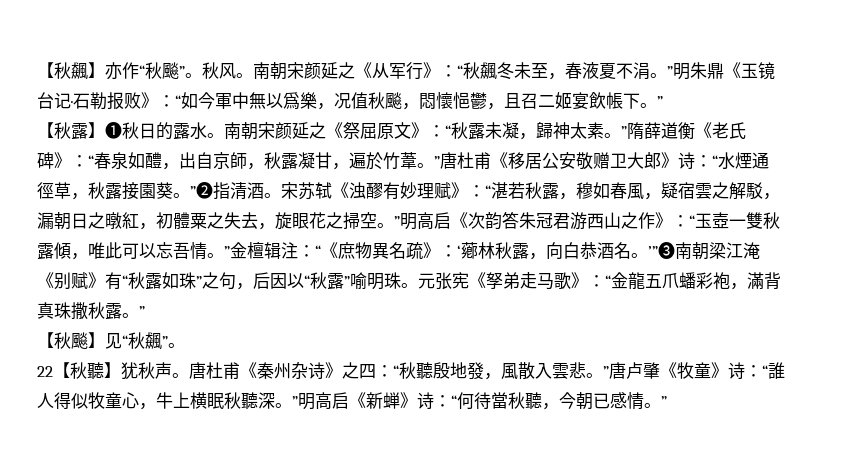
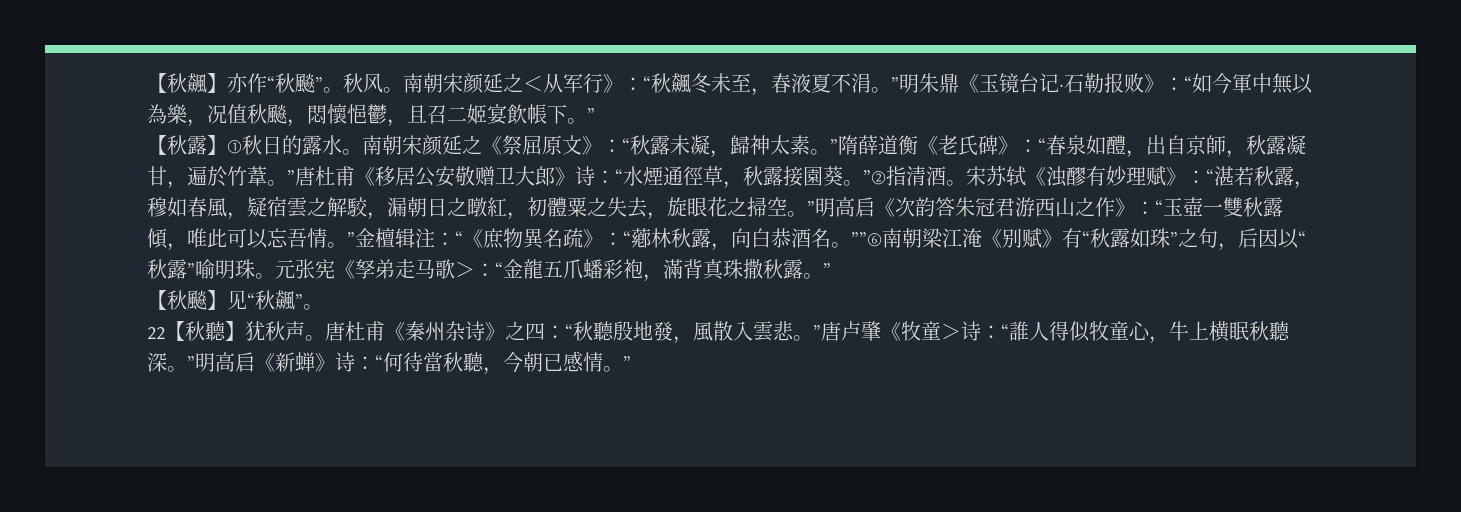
[355,62,372,78] 《 -> [523,75,543,91] ＜
[283,92,300,109] 爲 -> [147,104,167,124] 為
[105,122,122,139] ❶ -> [227,140,242,154] ①
[190,182,213,199] ”❷ -> [863,169,886,185] ”②
[746,182,763,200] 駁 -> [346,197,368,217] 駮
[457,245,461,257] ‘ -> [623,231,631,246] “
[648,242,675,259] ’”❸ -> [851,231,882,247] ””⑥
[571,272,588,288] 》 -> [455,261,475,277] ＞
[711,362,728,378] 》 -> [941,323,961,339] ＞

